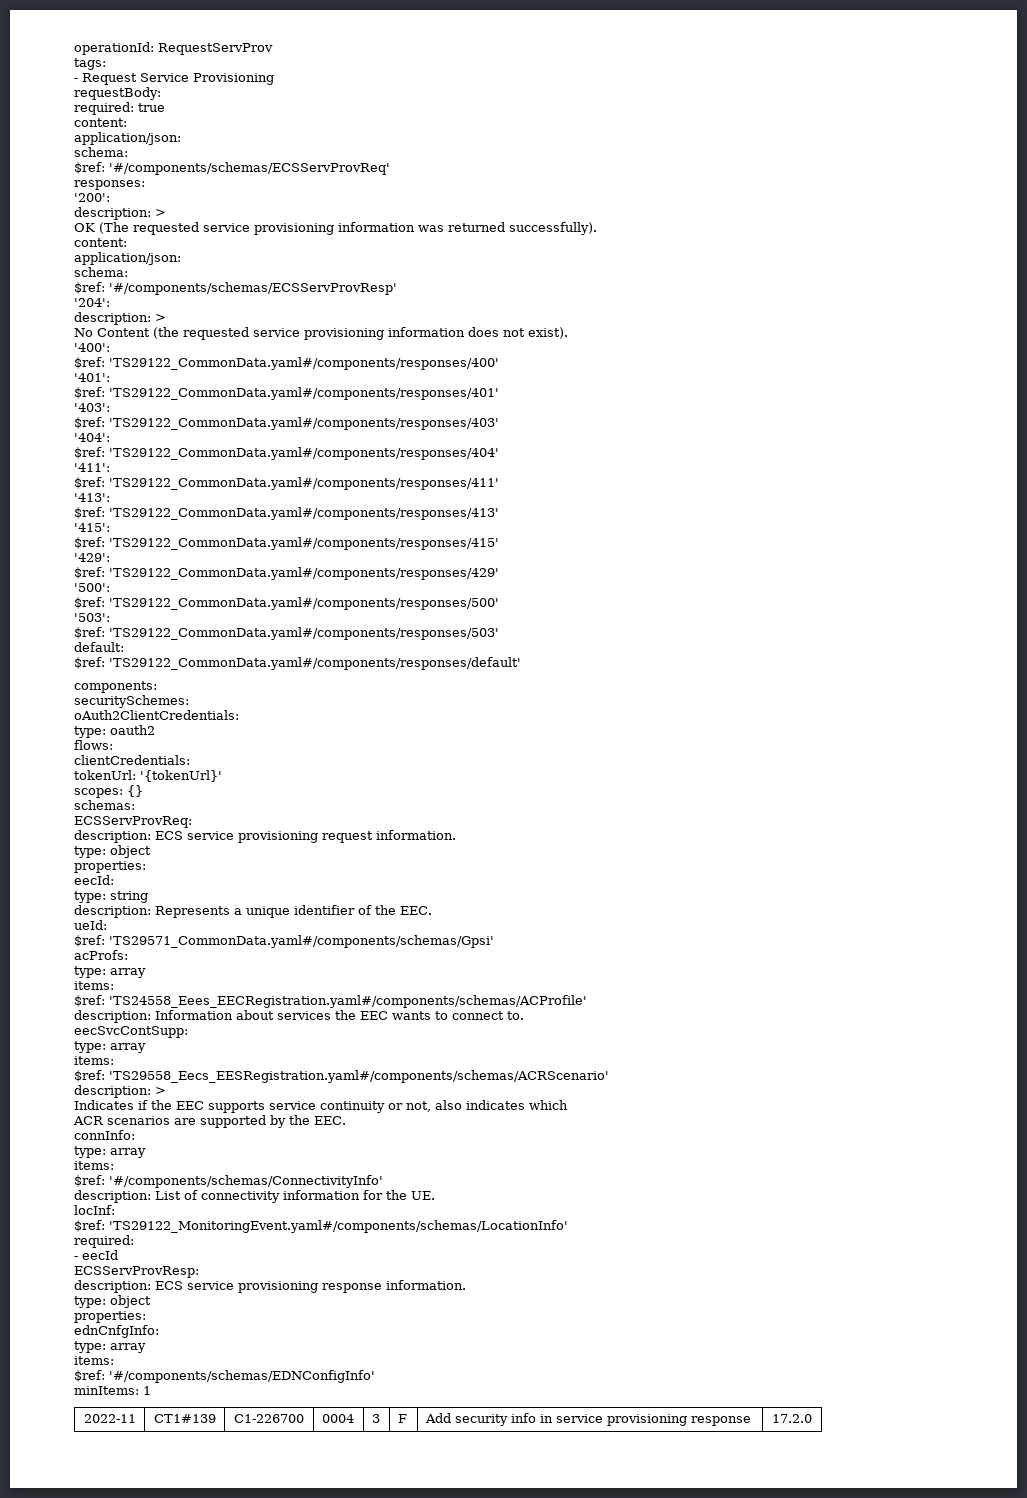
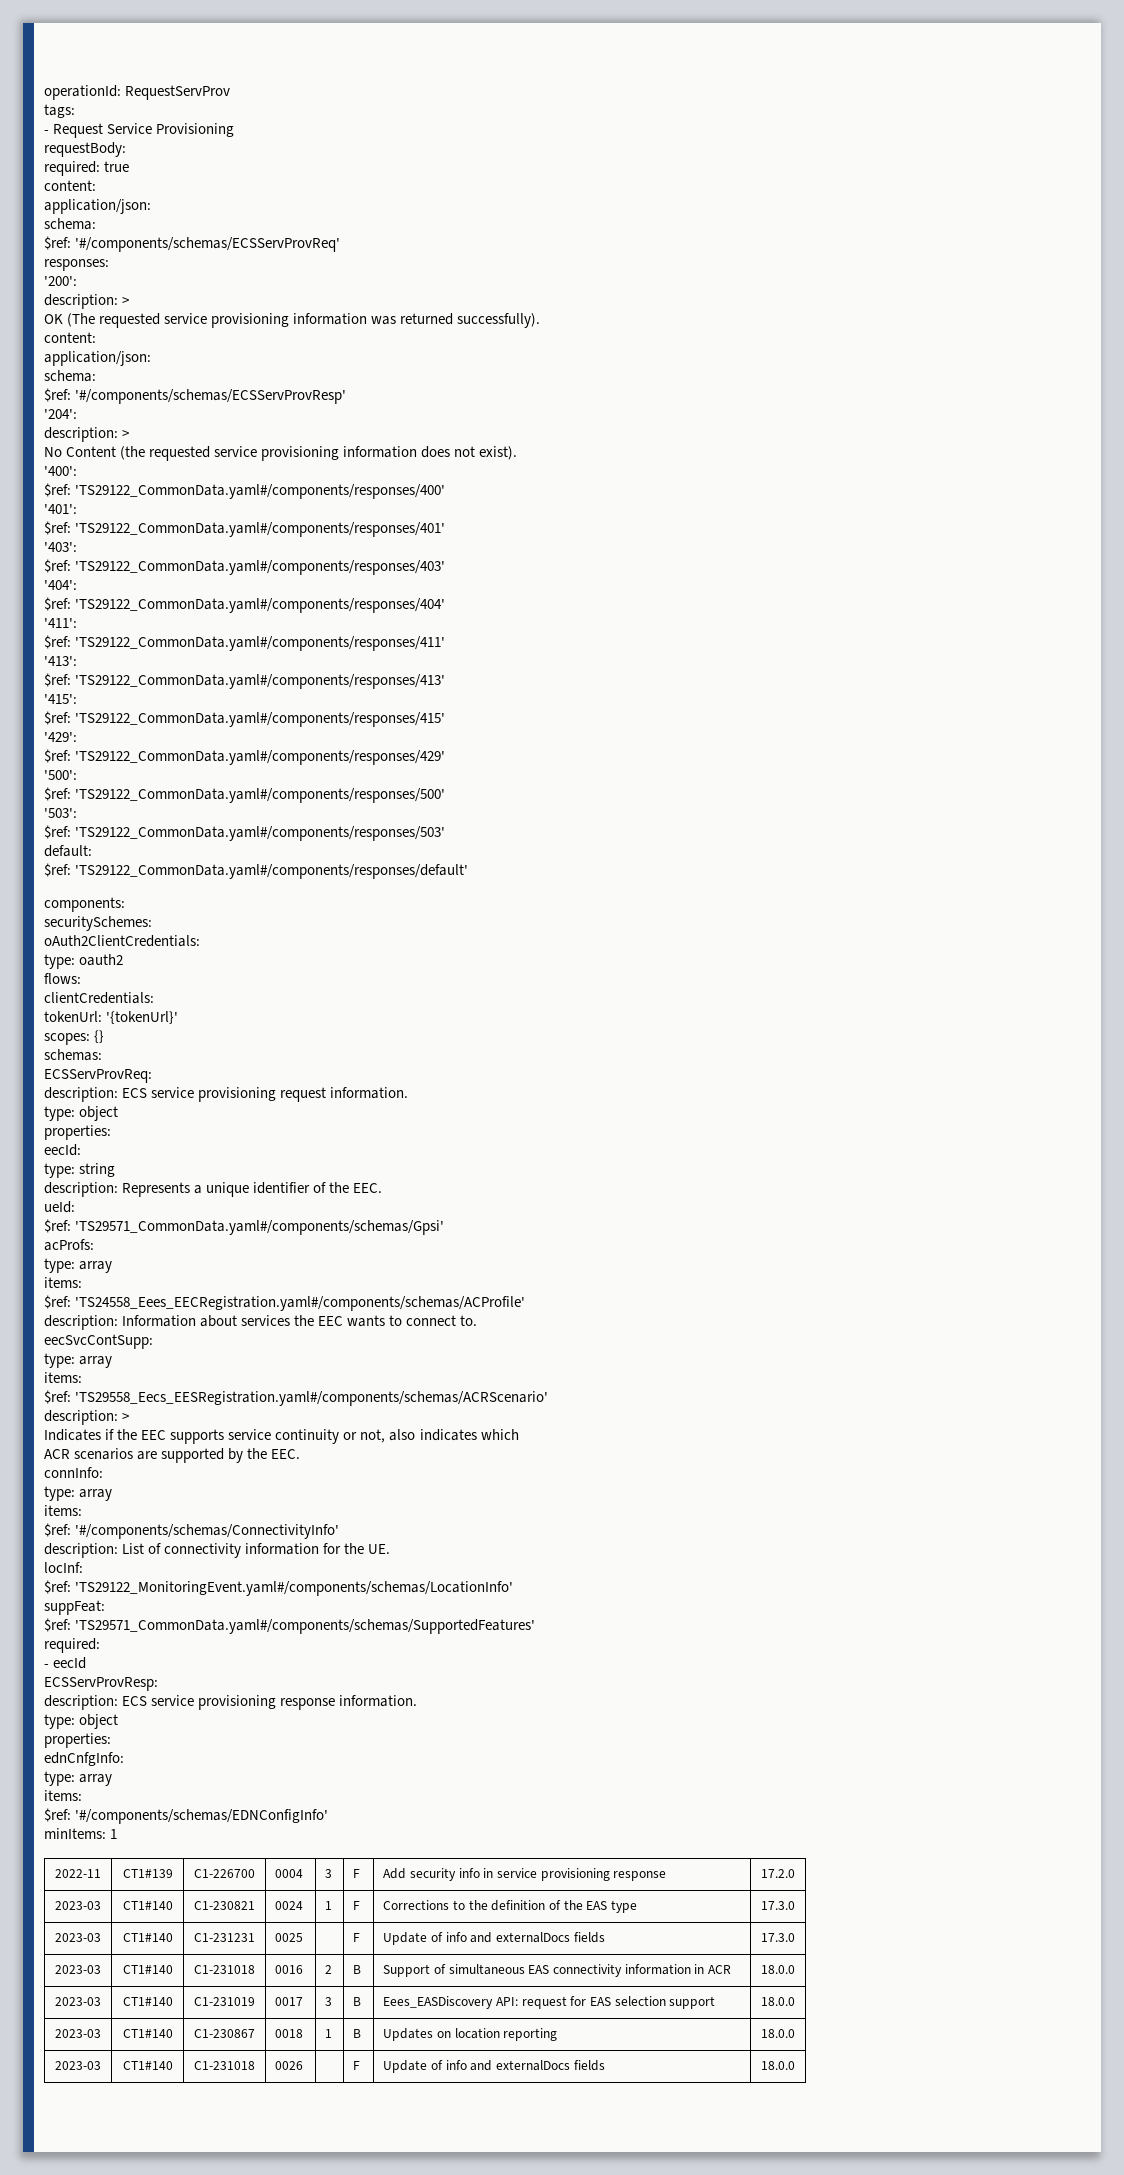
(568, 1226) none -> [44,1600,105,1615] [44,1618,536,1634] // suppFeat: // $ref: 'TS29571_CommonData.yaml#/components/schemas/SupportedFeatures'
(812, 1418) none -> [55,1901,101,1910] [122,1901,173,1910] [194,1901,255,1910] [275,1901,304,1910] [325,1901,333,1910] [353,1901,361,1910] [383,1900,637,1913] [761,1901,795,1910] [55,1933,101,1942] [122,1933,173,1942] [194,1933,255,1942] [275,1933,304,1942] [353,1933,361,1942] [383,1932,605,1945] [761,1933,795,1942] [55,1965,101,1974] [122,1965,173,1974] [194,1965,255,1974] [275,1965,304,1974] [325,1965,333,1974] [353,1965,362,1974] [383,1964,731,1977] [761,1965,795,1974] [55,1997,101,2006] [122,1997,173,2006] [194,1997,255,2006] [275,1997,304,2006] [325,1997,333,2006] [353,1997,362,2006] [383,1996,716,2009] [761,1997,795,2006] [55,2029,101,2038] [122,2029,173,2038] [194,2029,255,2038] [275,2029,304,2038] [325,2029,333,2038] [353,2029,362,2038] [383,2028,558,2041] [761,2029,795,2038] [55,2061,101,2070] [122,2061,173,2070] [194,2061,255,2070] [275,2061,304,2070] [353,2061,361,2070] [383,2060,605,2073] [761,2061,795,2070] // 2023-03 | CT1#140 | C1-230821 | 0024 | 1 | F | Corrections to the definition of the EAS type | 17.3.0 // 2023-03 | CT1#140 | C1-231231 | 0025 | | F | Update of info and externalDocs fields | 17.3.0 // 2023-03 | CT1#140 | C1-231018 | 0016 | 2 | B | Support of simultaneous EAS connectivity information in ACR | 18.0.0 // 2023-03 | CT1#140 | C1-231019 | 0017 | 3 | B | Eees_EASDiscovery API: request for EAS selection support | 18.0.0 // 2023-03 | CT1#140 | C1-230867 | 0018 | 1 | B | Updates on location reporting | 18.0.0 // 2023-03 | CT1#140 | C1-231018 | 0026 | | F | Update of info and externalDocs fields | 18.0.0

